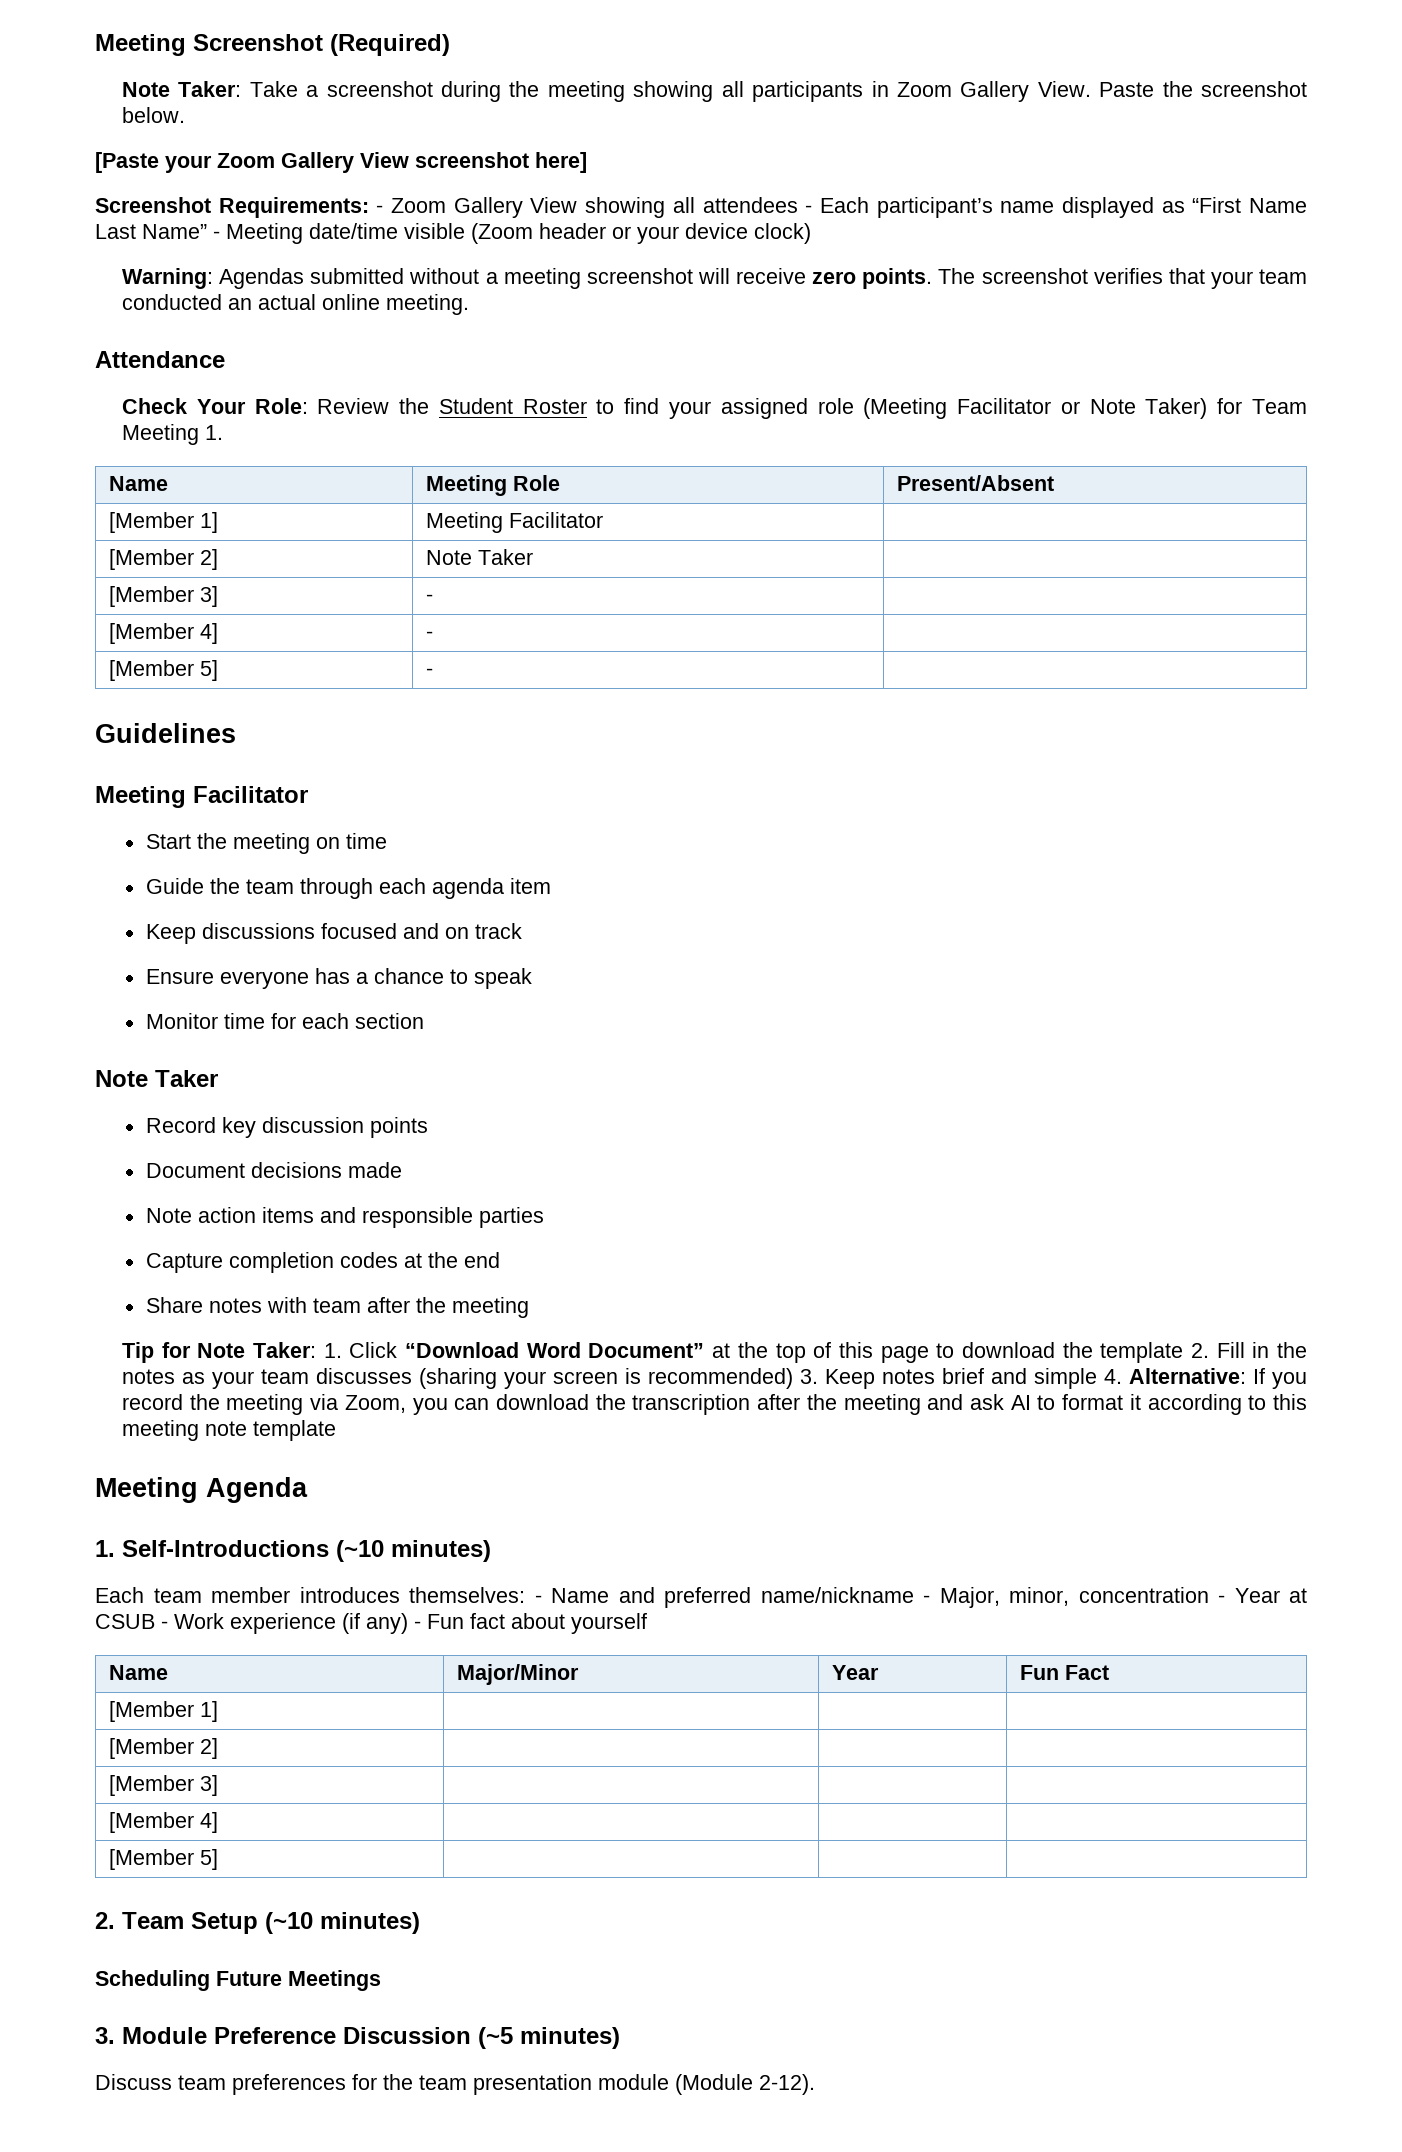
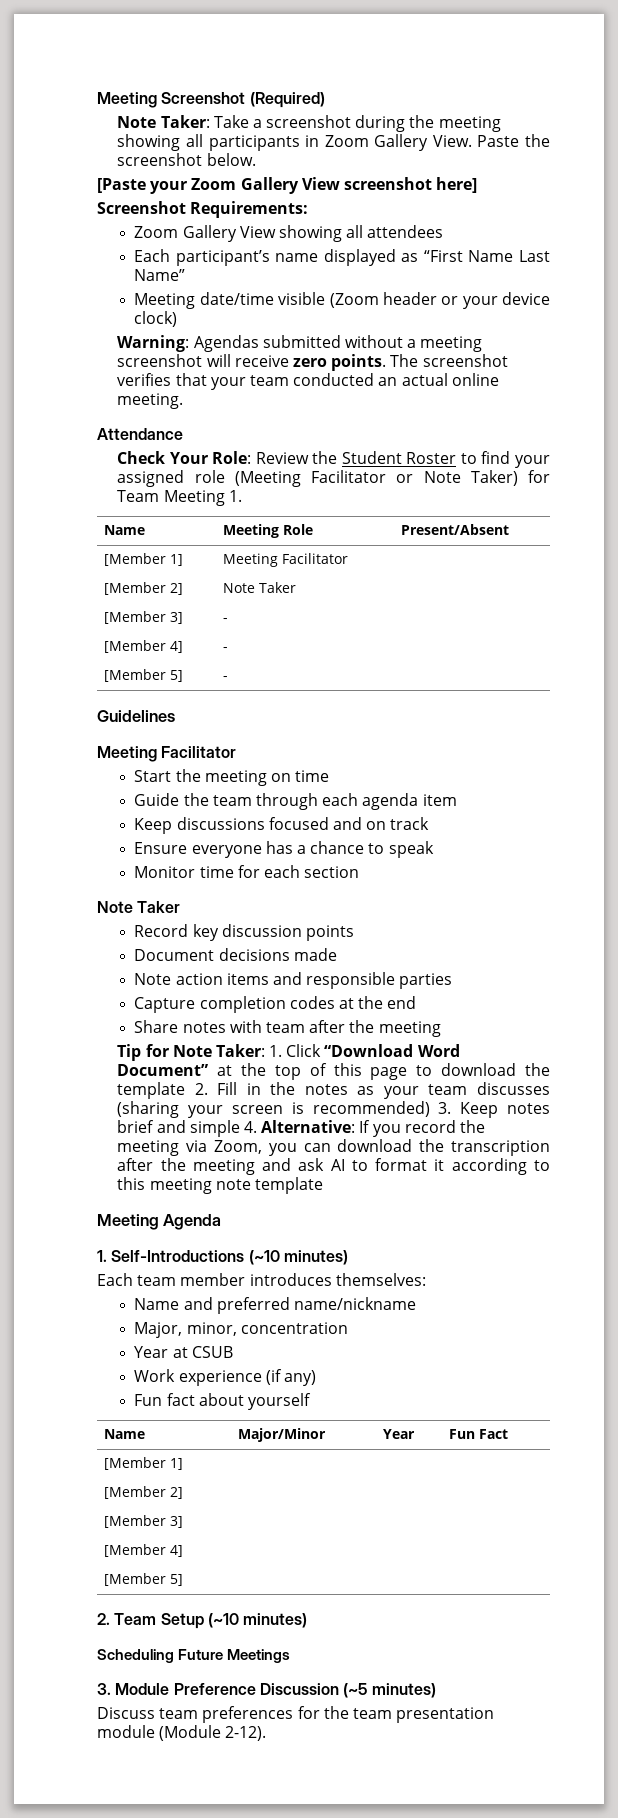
[376,205,384,213] - -> (309, 209) //
[805,205,813,213] - -> (444, 231) //
[213,231,220,239] - -> (186, 275) //
[534,1595,542,1603] - -> (426, 1279) //
[923,1595,930,1603] - -> (416, 1303) //
[1218,1595,1225,1603] - -> (348, 1328) //
[161,1621,168,1629] - -> (233, 1352) //
[414,1621,421,1629] - -> (316, 1378) //

